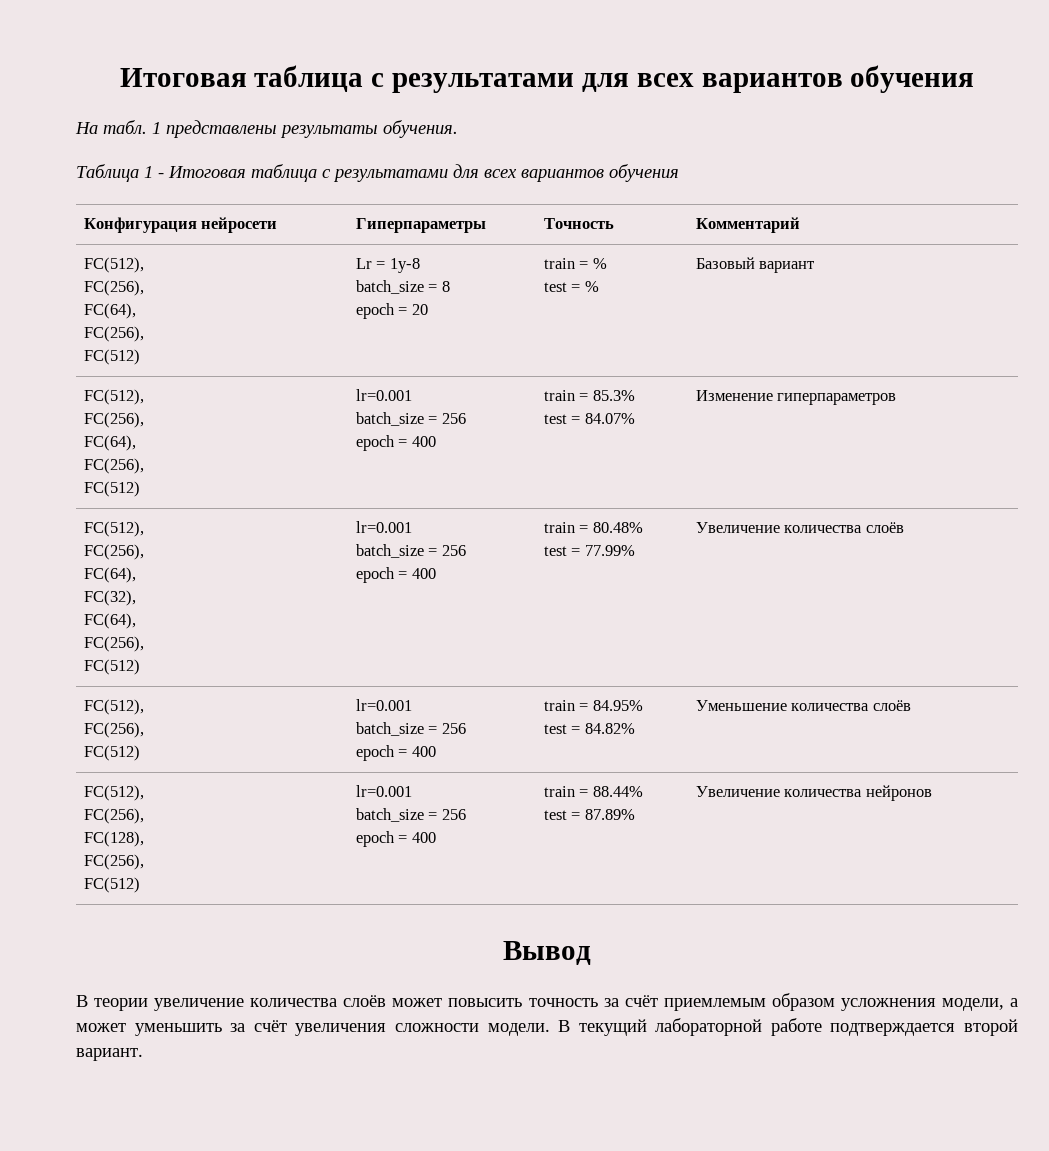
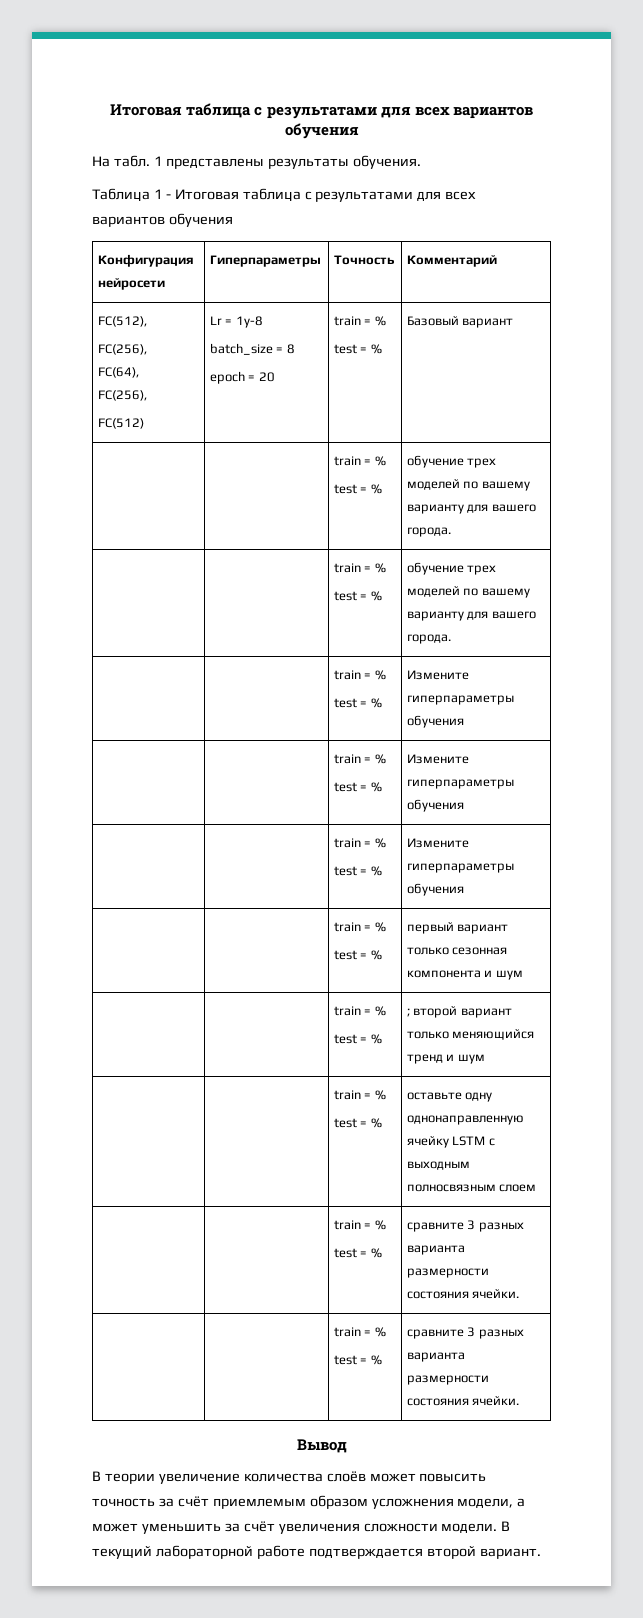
[83,389,144,405] [83,412,144,428] [83,435,136,451] [83,458,144,474] [83,481,140,497] [355,389,412,401] [355,412,466,426] [355,435,436,451] [543,390,635,401] [543,413,635,424] [695,390,897,405] [83,521,144,537] [83,544,144,560] [83,567,136,583] [83,590,136,606] [83,613,136,629] [83,636,144,652] [83,659,140,675] [355,521,412,533] [355,544,466,558] [355,567,436,583] [543,522,643,533] [543,545,635,556] [695,522,904,533] [83,699,144,715] [83,722,144,738] [83,745,140,761] [355,699,412,711] [355,722,466,736] [355,745,436,761] [543,700,643,711] [543,723,635,734] [695,700,911,711] [83,785,144,801] [83,808,144,824] [83,831,144,847] [83,854,144,870] [83,877,140,893] [355,785,412,797] [355,808,466,822] [355,831,436,847] [543,786,643,797] [543,809,635,820] [695,785,932,801] FC(512), // FC(256), // FC(64), // FC(256), // FC(512) | lr=0.001 // batch_size = 256 // epoch = 400 | train = 85.3% // test = 84.07% | Изменение гиперпараметров // FC(512), // FC(256), // FC(64), // FC(32), // FC(64), // FC(256), // FC(512) | lr=0.001 // batch_size = 256 // epoch = 400 | train = 80.48% // test = 77.99% | Увеличение количества слоёв // FC(512), // FC(256), // FC(512) | lr=0.001 // batch_size = 256 // epoch = 400 | train = 84.95% // test = 84.82% | Уменьшение количества слоёв // FC(512), // FC(256), // FC(128), // FC(256), // FC(512) | lr=0.001 // batch_size = 256 // epoch = 400 | train = 88.44% // test = 87.89% | Увеличение количества нейронов -> [333,456,386,466] [333,484,382,494] [406,455,497,468] [406,479,530,491] [406,504,536,514] [406,527,451,537] [333,563,386,573] [333,591,382,601] [406,562,497,575] [406,586,530,598] [406,611,536,621] [406,634,451,644] [333,670,386,680] [333,698,382,708] [406,670,469,680] [406,695,514,705] [406,715,464,728] [333,754,386,764] [333,782,382,792] [406,754,469,764] [406,779,514,789] [406,799,464,812] [333,838,386,848] [333,866,382,876] [406,838,469,848] [406,863,514,873] [406,883,464,896] [333,922,386,932] [333,950,382,960] [406,922,509,934] [406,947,508,955] [406,970,523,980] [333,1006,386,1016] [333,1034,382,1044] [406,1006,512,1018] [406,1029,535,1040] [406,1054,485,1064] [333,1090,386,1100] [333,1118,382,1128] [406,1092,493,1102] [406,1115,524,1125] [406,1136,495,1148] [406,1161,470,1170] [406,1184,537,1192] [333,1220,386,1230] [333,1248,382,1258] [406,1220,524,1232] [406,1245,465,1255] [406,1268,489,1278] [406,1289,520,1299] [333,1327,386,1337] [333,1355,382,1365] [406,1327,524,1339] [406,1352,465,1362] [406,1375,489,1385] [406,1396,520,1406] | | train = % // test = % | обучение трех моделей по вашему варианту для вашего города. // | | train = % // test = % | обучение трех моделей по вашему варианту для вашего города. // | | train = % // test = % | Измените гиперпараметры обучения // | | train = % // test = % | Измените гиперпараметры обучения // | | train = % // test = % | Измените гиперпараметры обучения // | | train = % // test = % | первый вариант только сезонная компонента и шум // | | train = % // test = % | ; второй вариант только меняющийся тренд и шум // | | train = % // test = % | оставьте одну однонаправленную ячейку LSTM с выходным полносвязным слоем // | | train = % // test = % | сравните 3 разных варианта размерности состояния ячейки. // | | train = % // test = % | сравните 3 разных варианта размерности состояния ячейки.

